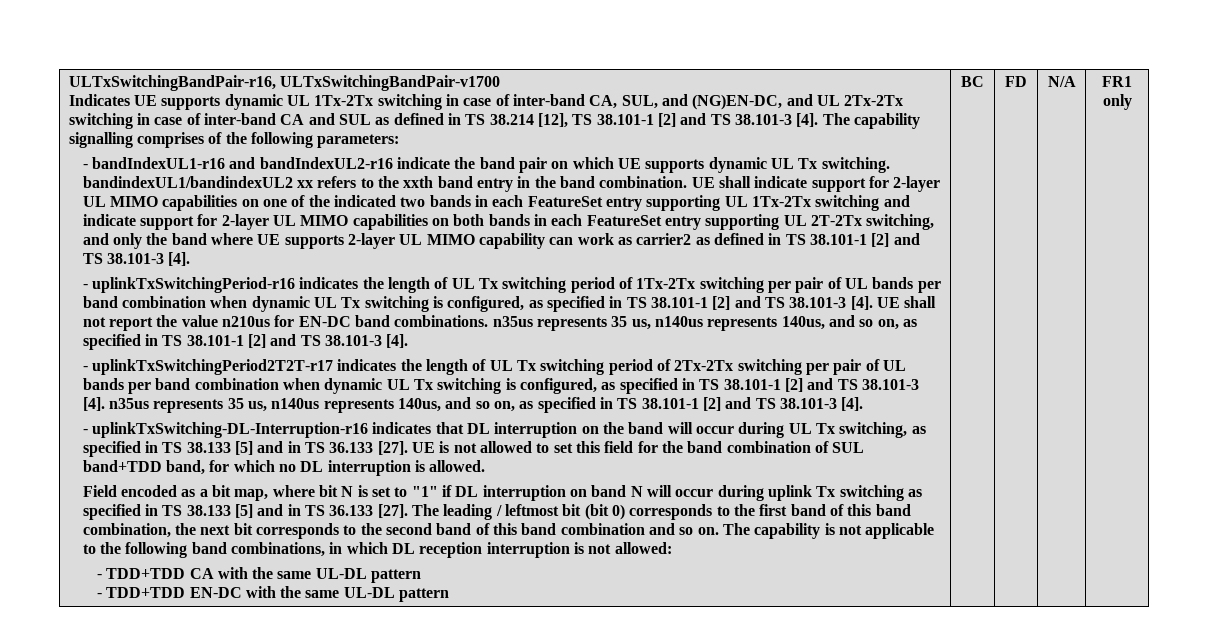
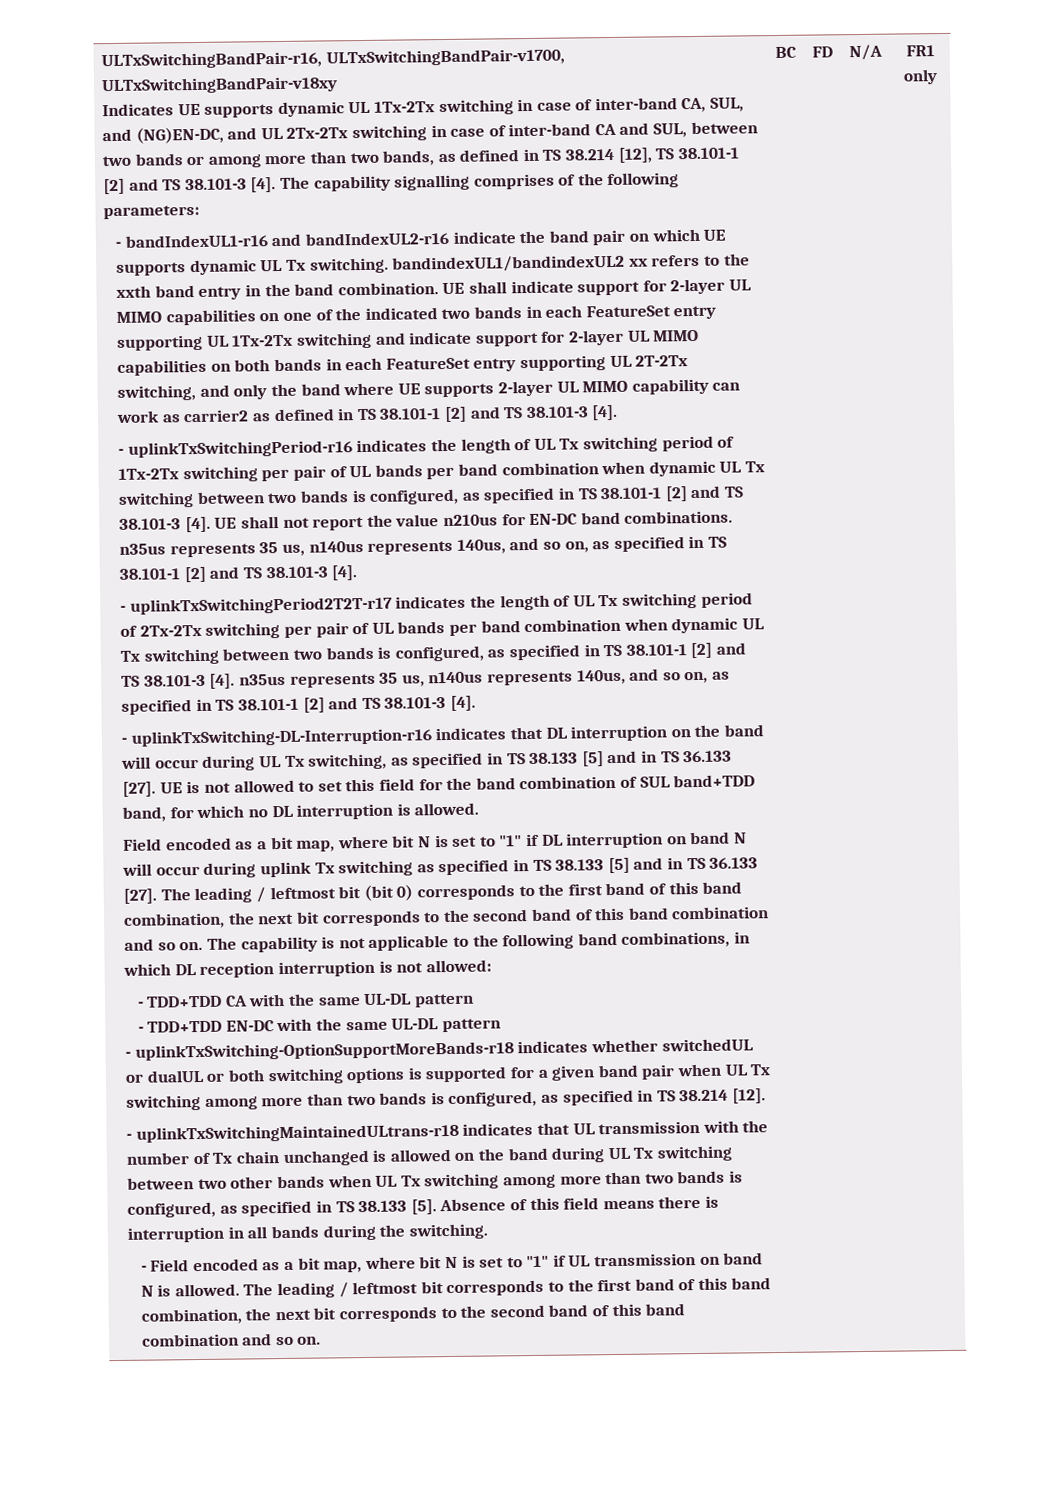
[280,75,501,91] ULTxSwitchingBandPair-v1700 -> [325,48,565,67] [100,76,338,95] ULTxSwitchingBandPair-v1700, ULTxSwitchingBandPair-v18xy
[339,114,372,125] SUL -> [653,121,758,138] [101,150,436,168] SUL, between two bands or among more than two bands,
(429, 304) none -> [196,490,350,504] between two bands
(502, 386) none -> [222,646,374,661] between two bands
(450, 595) none -> [125,1038,754,1061] [125,1063,771,1085] [126,1088,766,1111] [126,1120,769,1143] [126,1145,733,1167] [127,1170,743,1190] [127,1195,719,1218] [127,1223,488,1243] [140,1252,764,1273] [140,1277,772,1299] [140,1303,686,1325] [141,1333,322,1347] // - uplinkTxSwitching-OptionSupportMoreBands-r18 indicates whether switchedUL or dualUL or both switching options is supported for a given band pair when UL Tx switching among more than two bands is configured, as specified in TS 38.214 [12]. // - uplinkTxSwitchingMaintainedULtrans-r18 indicates that UL transmission with the number of Tx chain unchanged is allowed on the band during UL Tx switching between two other bands when UL Tx switching among more than two bands is configured, as specified in TS 38.133 [5]. Absence of this field means there is interruption in all bands during the switching. // - Field encoded as a bit map, where bit N is set to "1" if UL transmission on band N is allowed. The leading / leftmost bit corresponds to the first band of this band combination, the next bit corresponds to the second band of this band combination and so on.

